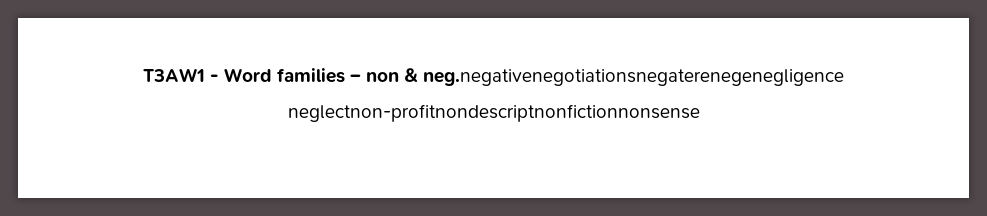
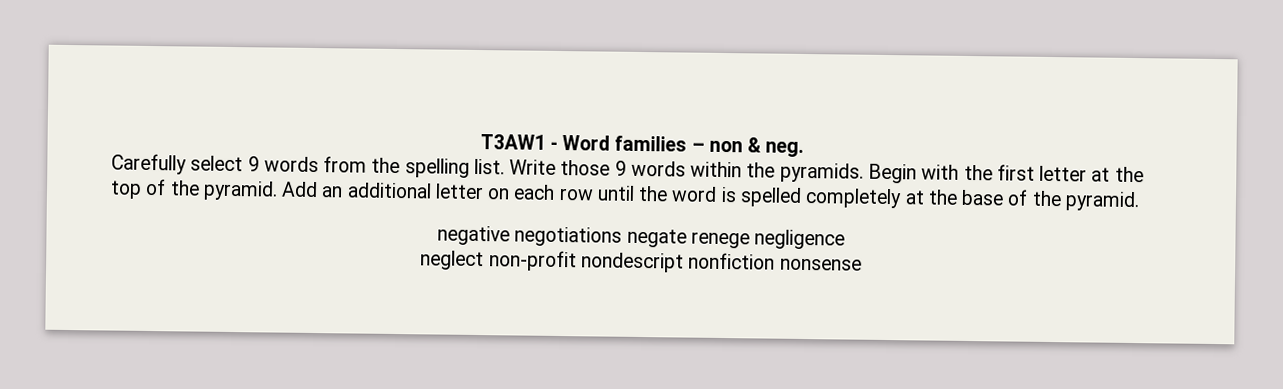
[423,69,845,86] [287,104,700,122] neg.negativenegotiationsnegaterenegenegligence // neglectnon-profitnondescriptnonfictionnonsense -> [765,141,805,157] [111,153,1144,184] [110,178,1140,212] [436,225,846,250] [420,250,862,273] neg. // Carefully select 9 words from the spelling list. Write those 9 words within the pyramids. Begin with the first letter at the top of the pyramid. Add an additional letter on each row until the word is spelled completely at the base of the pyramid. // negative negotiations negate renege negligence // neglect non-profit nondescript nonfiction nonsense

